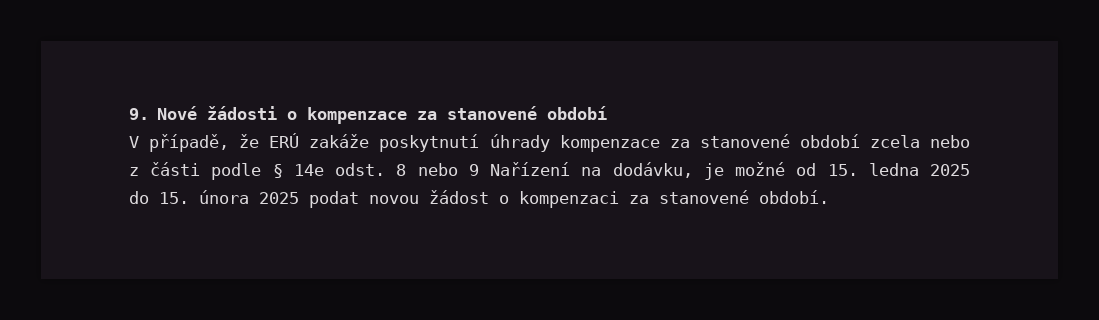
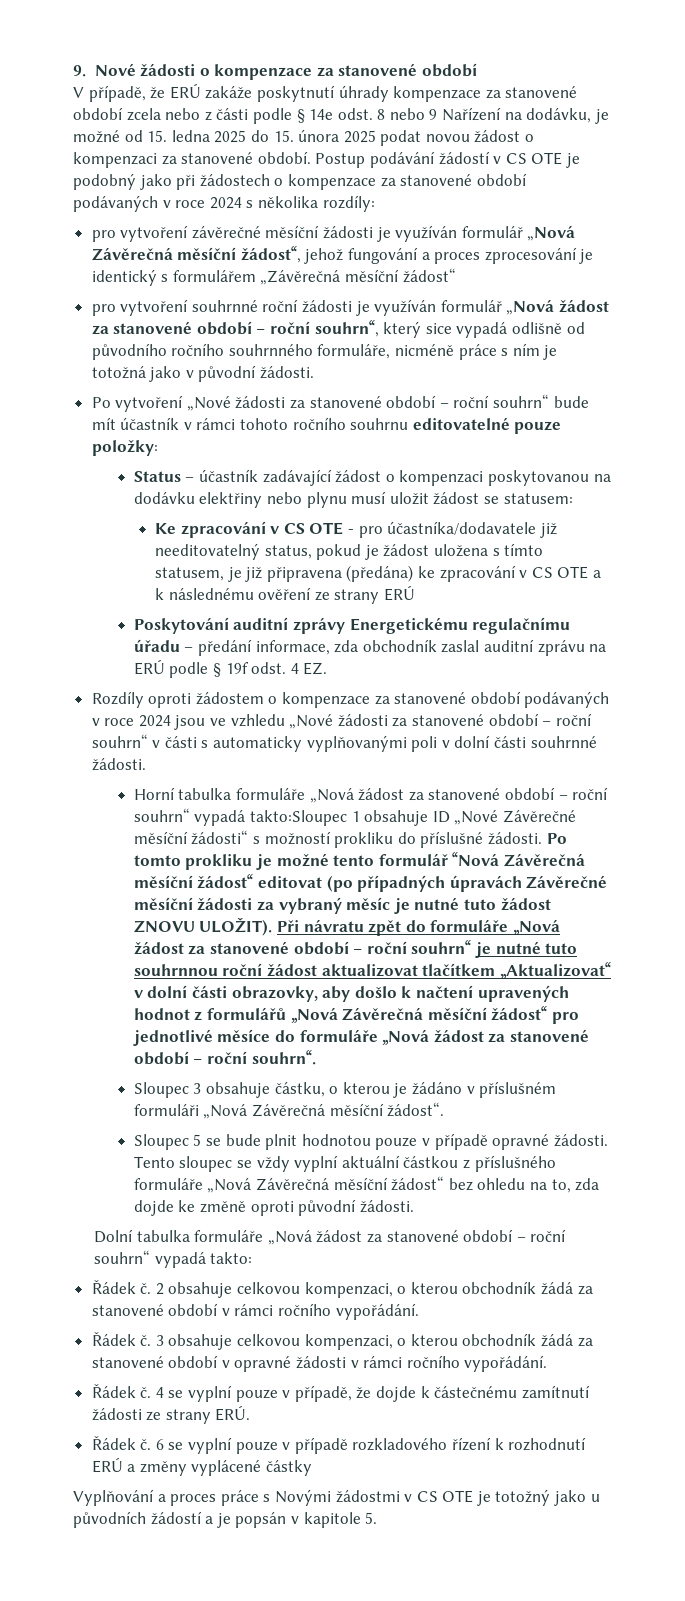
(829, 197) none -> [315,151,580,168] [73,173,527,190] [73,195,375,212] [91,225,576,242] [91,246,594,264] [91,268,456,286] [91,299,610,316] [91,320,585,338] [91,343,558,360] [91,365,315,382] [91,394,589,412] [91,417,562,434] [91,440,158,456] [133,469,611,486] [133,491,573,508] [154,521,557,538] [154,543,544,560] [154,565,601,582] [154,585,415,604] [133,617,571,634] [133,639,607,656] [133,659,328,678] [91,691,610,708] [91,713,592,730] [91,734,597,752] [91,758,146,771] [133,787,609,803] [133,808,577,826] [133,830,567,848] [133,852,586,870] [133,874,608,892] [133,897,551,914] [133,917,561,936] [133,940,578,958] [133,962,611,979] [133,985,569,1002] [133,1006,580,1024] [132,1029,590,1046] [133,1050,316,1065] [133,1081,557,1098] [133,1102,445,1119] [133,1133,608,1150] [133,1155,556,1172] [133,1176,600,1193] [133,1199,414,1216] [94,1229,567,1245] [94,1250,253,1268] [91,1280,593,1298] [91,1303,419,1320] [91,1332,593,1350] [91,1355,548,1372] [91,1384,590,1402] [91,1405,251,1424] [91,1436,587,1454] [91,1457,313,1476] [73,1489,600,1506] [73,1511,378,1528] Postup podávání žádostí v CS OTE je podobný jako při žádostech o kompenzace za stanovené období podávaných v roce 2024 s několika rozdíly: // pro vytvoření závěrečné měsíční žádosti je využíván formulář „Nová Závěrečná měsíční žádost“, jehož fungování a proces zprocesování je identický s formulářem „Závěrečná měsíční žádost“ // pro vytvoření souhrnné roční žádosti je využíván formulář „Nová žádost za stanovené období – roční souhrn“, který sice vypadá odlišně od původního ročního souhrnného formuláře, nicméně práce s ním je totožná jako v původní žádosti. // Po vytvoření „Nové žádosti za stanovené období – roční souhrn“ bude mít účastník v rámci tohoto ročního souhrnu editovatelné pouze položky: // Status – účastník zadávající žádost o kompenzaci poskytovanou na dodávku elektřiny nebo plynu musí uložit žádost se statusem: // Ke zpracování v CS OTE - pro účastníka/dodavatele již needitovatelný status, pokud je žádost uložena s tímto statusem, je již připravena (předána) ke zpracování v CS OTE a k následnému ověření ze strany ERÚ // Poskytování auditní zprávy Energetickému regulačnímu úřadu – předání informace, zda obchodník zaslal auditní zprávu na ERÚ podle § 19f odst. 4 EZ. // Rozdíly oproti žádostem o kompenzace za stanovené období podávaných v roce 2024 jsou ve vzhledu „Nové žádosti za stanovené období – roční souhrn“ v části s automaticky vyplňovanými poli v dolní části souhrnné žádosti. // Horní tabulka formuláře „Nová žádost za stanovené období – roční souhrn“ vypadá takto:Sloupec 1 obsahuje ID „Nové Závěrečné měsíční žádosti“ s možností prokliku do příslušné žádosti. Po tomto prokliku je možné tento formulář “Nová Závěrečná měsíční žádost“ editovat (po případných úpravách Závěrečné měsíční žádosti za vybraný měsíc je nutné tuto žádost ZNOVU ULOŽIT). Při návratu zpět do formuláře „Nová žádost za stanovené období – roční souhrn“ je nutné tuto souhrnnou roční žádost aktualizovat tlačítkem „Aktualizovat“ v dolní části obrazovky, aby došlo k načtení upravených hodnot z formulářů „Nová Závěrečná měsíční žádost“ pro jednotlivé měsíce do formuláře „Nová žádost za stanovené období – roční souhrn“. // Sloupec 3 obsahuje částku, o kterou je žádáno v příslušném formuláři „Nová Závěrečná měsíční žádost“. // Sloupec 5 se bude plnit hodnotou pouze v případě opravné žádosti. Tento sloupec se vždy vyplní aktuální částkou z příslušného formuláře „Nová Závěrečná měsíční žádost“ bez ohledu na to, zda dojde ke změně oproti původní žádosti. // Dolní tabulka formuláře „Nová žádost za stanovené období – roční souhrn“ vypadá takto: // Řádek č. 2 obsahuje celkovou kompenzaci, o kterou obchodník žádá za stanovené období v rámci ročního vypořádání. // Řádek č. 3 obsahuje celkovou kompenzaci, o kterou obchodník žádá za stanovené období v opravné žádosti v rámci ročního vypořádání. // Řádek č. 4 se vyplní pouze v případě, že dojde k částečnému zamítnutí žádosti ze strany ERÚ. // Řádek č. 6 se vyplní pouze v případě rozkladového řízení k rozhodnutí ERÚ a změny vyplácené částky // Vyplňování a proces práce s Novými žádostmi v CS OTE je totožný jako u původních žádostí a je popsán v kapitole 5.

